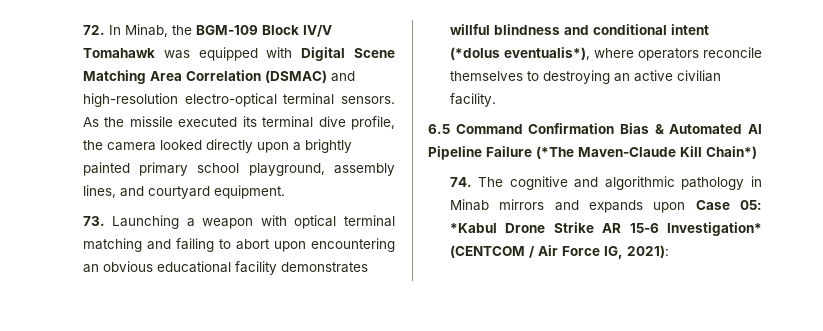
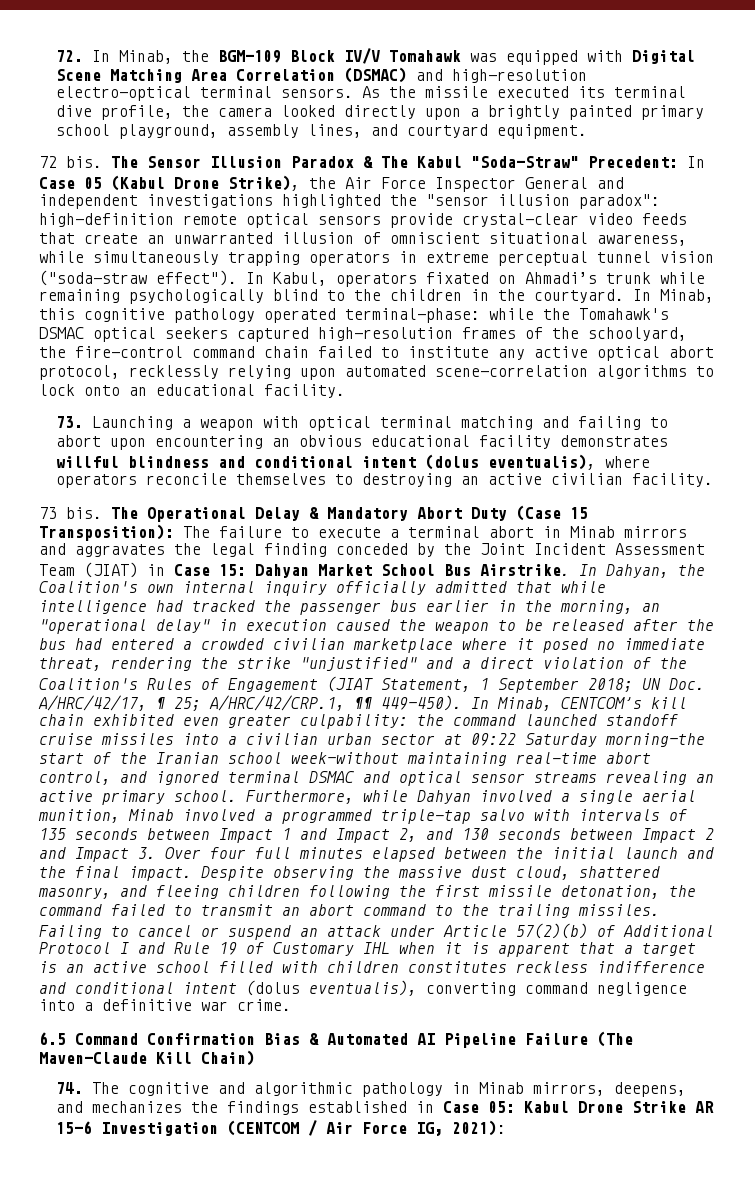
(285, 192) none -> [39,156,705,168] [39,175,624,192] [39,194,660,209] [39,213,687,228] [39,232,687,246] [39,251,714,266] [39,270,705,287] [39,289,714,304] [39,308,669,323] [39,327,687,342] [39,346,714,361] [39,365,714,380] [39,384,345,398] // 72 bis. The Sensor Illusion Paradox & The Kabul "Soda-Straw" Precedent: In Case 05 (Kabul Drone Strike), the Air Force Inspector General and independent investigations highlighted the "sensor illusion paradox": high-definition remote optical sensors provide crystal-clear video feeds that create an unwarranted illusion of omniscient situational awareness, while simultaneously trapping operators in extreme perceptual tunnel vision ("soda-straw effect"). In Kabul, operators fixated on Ahmadi’s trunk while remaining psychologically blind to the children in the courtyard. In Minab, this cognitive pathology operated terminal-phase: while the Tomahawk's DSMAC optical seekers captured high-resolution frames of the schoolyard, the fire-control command chain failed to institute any active optical abort protocol, recklessly relying upon automated scene-correlation algorithms to lock onto an educational facility.
[449,47,590,60] (*dolus eventualis*), -> [425,454,597,470] (dolus eventualis),
(496, 100) none -> [39,505,588,522] [39,524,687,541] [39,543,705,557] [39,562,705,578] [39,581,606,596] [39,600,660,615] [39,619,714,634] [39,638,705,653] [39,657,687,671] [39,676,705,693] [38,695,687,711] [39,714,678,729] [39,733,705,747] [39,752,651,766] [39,771,714,786] [39,790,696,805] [38,809,687,824] [39,828,714,843] [39,847,714,862] [39,866,660,881] [38,885,696,899] [39,904,660,918] [39,923,714,940] [39,942,696,957] [39,961,705,973] [39,980,687,996] [39,999,291,1011] // 73 bis. The Operational Delay & Mandatory Abort Duty (Case 15 Transposition): The failure to execute a terminal abort in Minab mirrors and aggravates the legal finding conceded by the Joint Incident Assessment Team (JIAT) in Case 15: Dahyan Market School Bus Airstrike. In Dahyan, the Coalition's own internal inquiry officially admitted that while intelligence had tracked the passenger bus earlier in the morning, an "operational delay" in execution caused the weapon to be released after the bus had entered a crowded civilian marketplace where it posed no immediate threat, rendering the strike "unjustified" and a direct violation of the Coalition's Rules of Engagement (JIAT Statement, 1 September 2018; UN Doc. A/HRC/42/17, ¶ 25; A/HRC/42/CRP.1, ¶¶ 449–450). In Minab, CENTCOM’s kill chain exhibited even greater culpability: the command launched standoff cruise missiles into a civilian urban sector at 09:22 Saturday morning—the start of the Iranian school week—without maintaining real-time abort control, and ignored terminal DSMAC and optical sensor streams revealing an active primary school. Furthermore, while Dahyan involved a single aerial munition, Minab involved a programmed triple-tap salvo with intervals of 135 seconds between Impact 1 and Impact 2, and 130 seconds between Impact 2 and Impact 3. Over four full minutes elapsed between the initial launch and the final impact. Despite observing the massive dust cloud, shattered masonry, and fleeing children following the first missile detonation, the command failed to transmit an abort command to the trailing missiles. Failing to cancel or suspend an attack under Article 57(2)(b) of Additional Protocol I and Rule 19 of Customary IHL when it is apparent that a target is an active school filled with children constitutes reckless indifference and conditional intent (dolus eventualis), converting command negligence into a definitive war crime.
[536,146,574,159] (*The -> [597,1031,633,1047] (The
[706,146,757,159] Chain*) -> [201,1050,255,1066] Chain)
[499,199,686,213] mirrors and expands upon -> [533,1082,687,1097] [56,1101,435,1115] mirrors, deepens, and mechanizes the findings established in
[449,223,497,233] *Kabul -> [524,1101,570,1113] Kabul
[667,222,762,236] Investigation* -> [101,1122,219,1136] Investigation

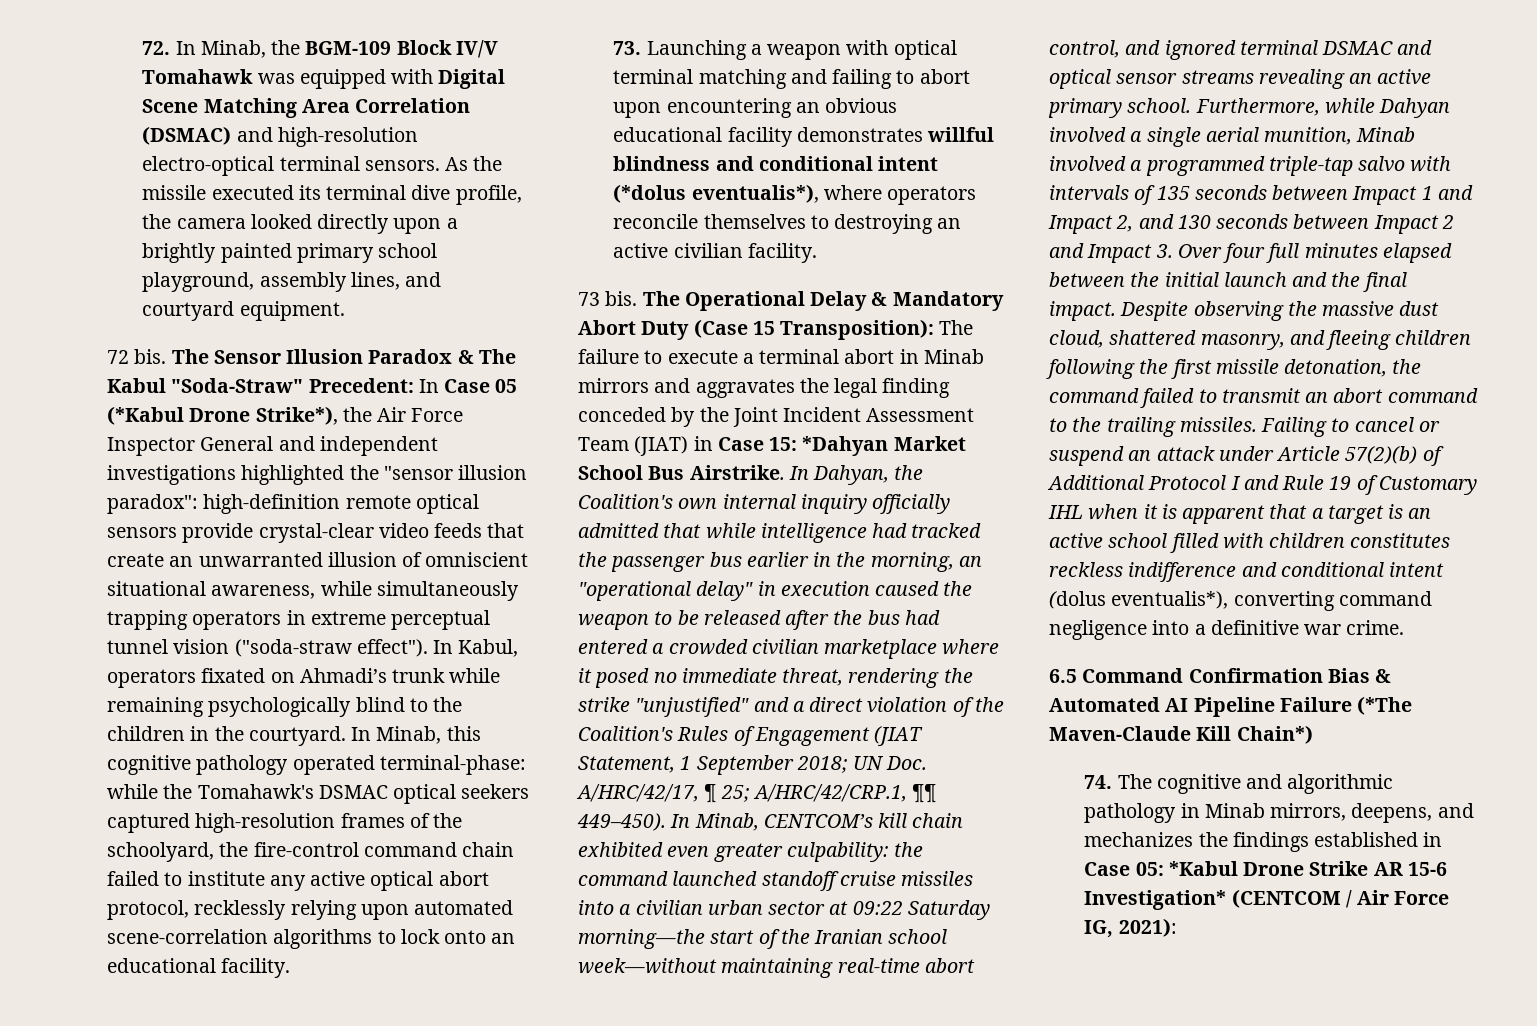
[111,175,300,191] (Kabul Drone Strike), -> [107,406,338,425] (*Kabul Drone Strike*),
[425,454,597,470] (dolus eventualis), -> [613,184,819,203] (*dolus eventualis*),
[255,564,309,578] Dahyan -> [802,436,889,456] *Dahyan
[309,980,417,996] eventualis), -> [1111,591,1229,609] eventualis*),
[597,1031,633,1047] (The -> [1357,696,1413,715] (*The
[201,1050,255,1066] Chain) -> [1236,725,1313,744] Chain*)
[524,1101,570,1113] Kabul -> [1168,861,1238,876] *Kabul
[101,1122,219,1136] Investigation -> [1084,890,1227,910] Investigation*

